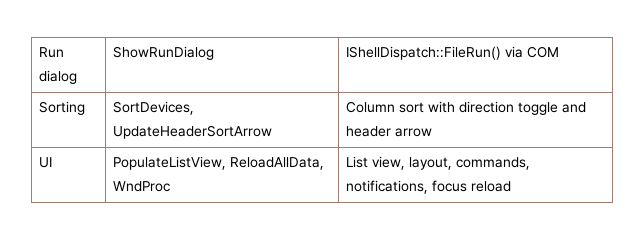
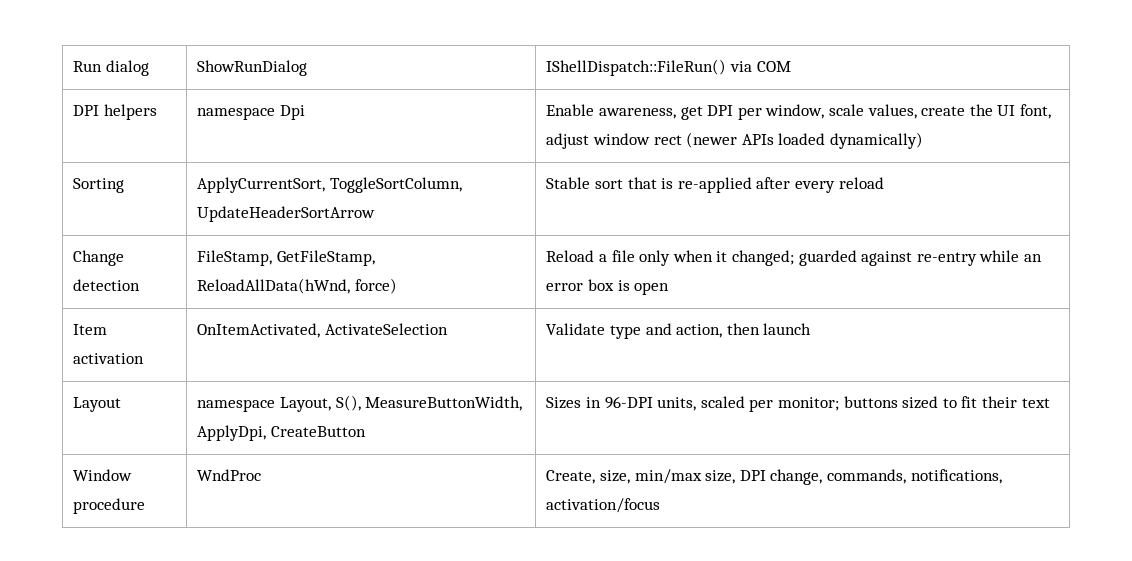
(560, 52) none -> [73,104,158,120] [197,105,306,120] [546,104,1051,120] [546,132,924,149] // DPI helpers | namespace Dpi | Enable awareness, get DPI per window, scale values, create the UI font, adjust window rect (newer APIs loaded dynamically)
[113,101,195,115] SortDevices, -> [197,177,463,193] ApplyCurrentSort, ToggleSortColumn,
[346,101,587,115] [346,126,433,137] [39,157,53,168] [113,156,325,170] [113,181,171,192] [346,156,531,170] [346,180,512,194] Column sort with direction toggle and header arrow // UI | PopulateListView, ReloadAllData, WndProc | List view, layout, commands, notifications, focus reload -> [546,177,884,193] [73,250,125,266] [73,279,141,291] [197,250,376,266] [197,278,398,294] [546,250,1042,266] [546,279,670,295] [73,324,108,335] [73,353,145,364] [197,323,449,338] [546,323,812,339] [73,397,122,412] [197,395,523,412] [197,425,367,441] [546,396,1050,412] [73,469,133,481] [73,498,146,514] [197,469,262,481] [546,469,1002,485] [546,498,661,513] Stable sort that is re-applied after every reload // Change detection | FileStamp, GetFileStamp, ReloadAllData(hWnd, force) | Reload a file only when it changed; guarded against re-entry while an error box is open // Item activation | OnItemActivated, ActivateSelection | Validate type and action, then launch // Layout | namespace Layout, S(), MeasureButtonWidth, ApplyDpi, CreateButton | Sizes in 96-DPI units, scaled per monitor; buttons sized to fit their text // Window procedure | WndProc | Create, size, min/max size, DPI change, commands, notifications, activation/focus

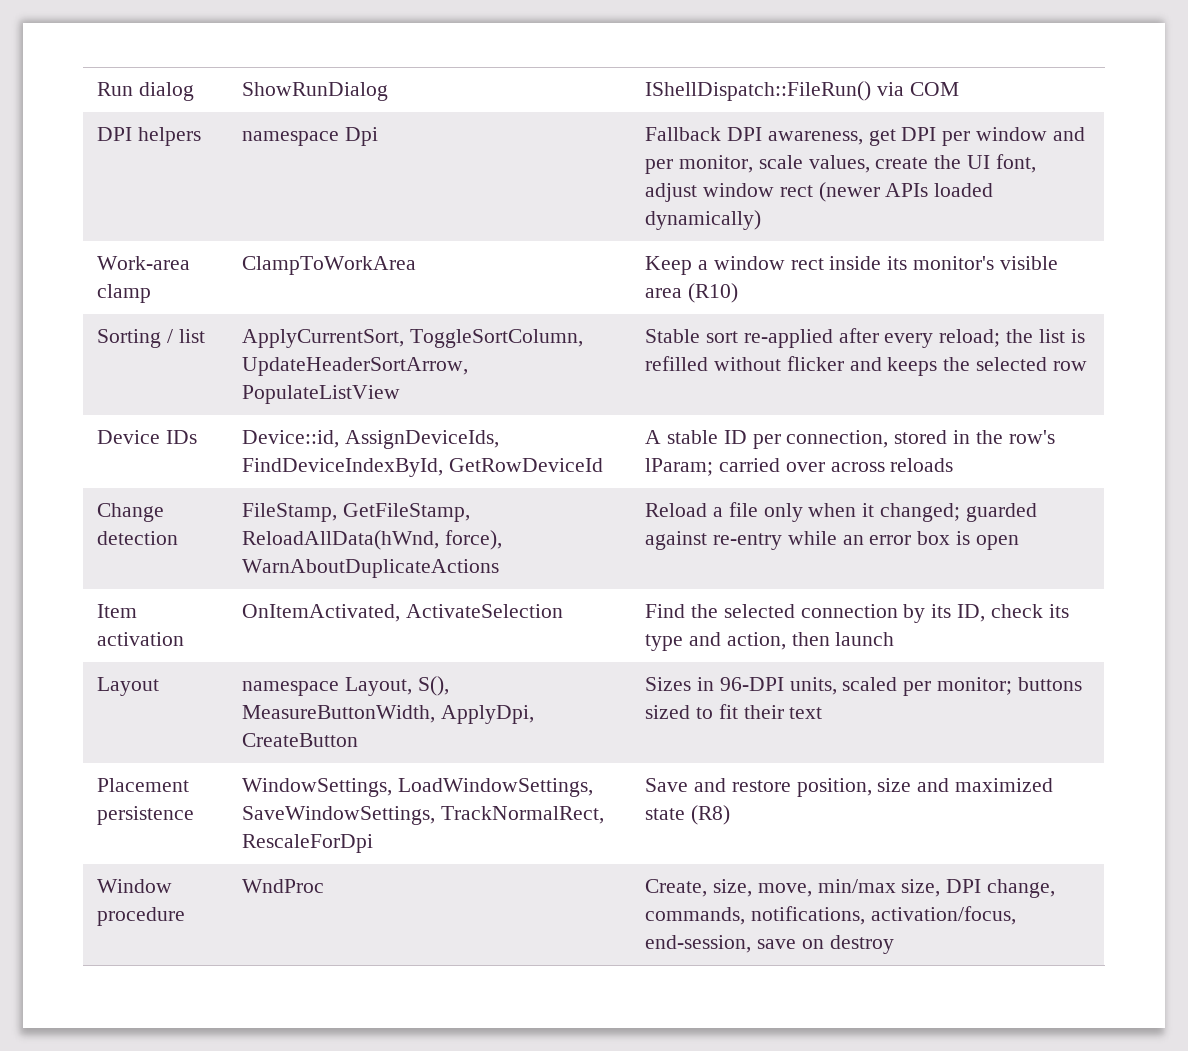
[546,104,595,116] Enable -> [645,127,763,141] Fallback DPI
[765,104,825,119] window, -> [976,127,1085,141] [645,155,754,174] window and per monitor,
(924, 140) none -> [97,256,191,270] [97,284,152,303] [242,256,417,275] [645,256,1058,275] [645,283,739,303] // Work-area clamp | ClampToWorkArea | Keep a window rect inside its monitor's visible area (R10)
(125, 185) none -> [167,329,205,343] / list
[197,206,376,222] UpdateHeaderSortArrow -> [242,357,469,376] [242,385,401,404] UpdateHeaderSortArrow, PopulateListView
[627,177,674,189] that is -> (739, 337) none
[838,177,884,189] reload -> [939,329,1085,347] [645,356,1087,376] [97,430,198,444] [242,430,500,449] [242,458,604,477] [645,430,1055,449] [645,458,954,476] reload; the list is refilled without flicker and keeps the selected row // Device IDs | Device::id, AssignDeviceIds, FindDeviceIndexById, GetRowDeviceId | A stable ID per connection, stored in the row's lParam; carried over across reloads
[355,278,398,294] force) -> [445,530,503,550] [242,559,500,578] force), WarnAboutDuplicateActions
[546,323,606,335] Validate -> [645,604,1069,623] Find the selected connection by its ID, check its
(1050, 403) none -> [97,778,190,792] [97,806,195,825] [242,778,594,797] [242,806,605,825] [242,834,374,853] [645,778,1054,797] [645,805,731,825] // Placement persistence | WindowSettings, LoadWindowSettings, SaveWindowSettings, TrackNormalRect, RescaleForDpi | Save and restore position, size and maximized state (R8)
(631, 477) none -> [757,883,812,897] move,
[546,498,661,513] activation/focus -> [870,906,1016,925] [645,935,894,954] activation/focus, end-session, save on destroy

